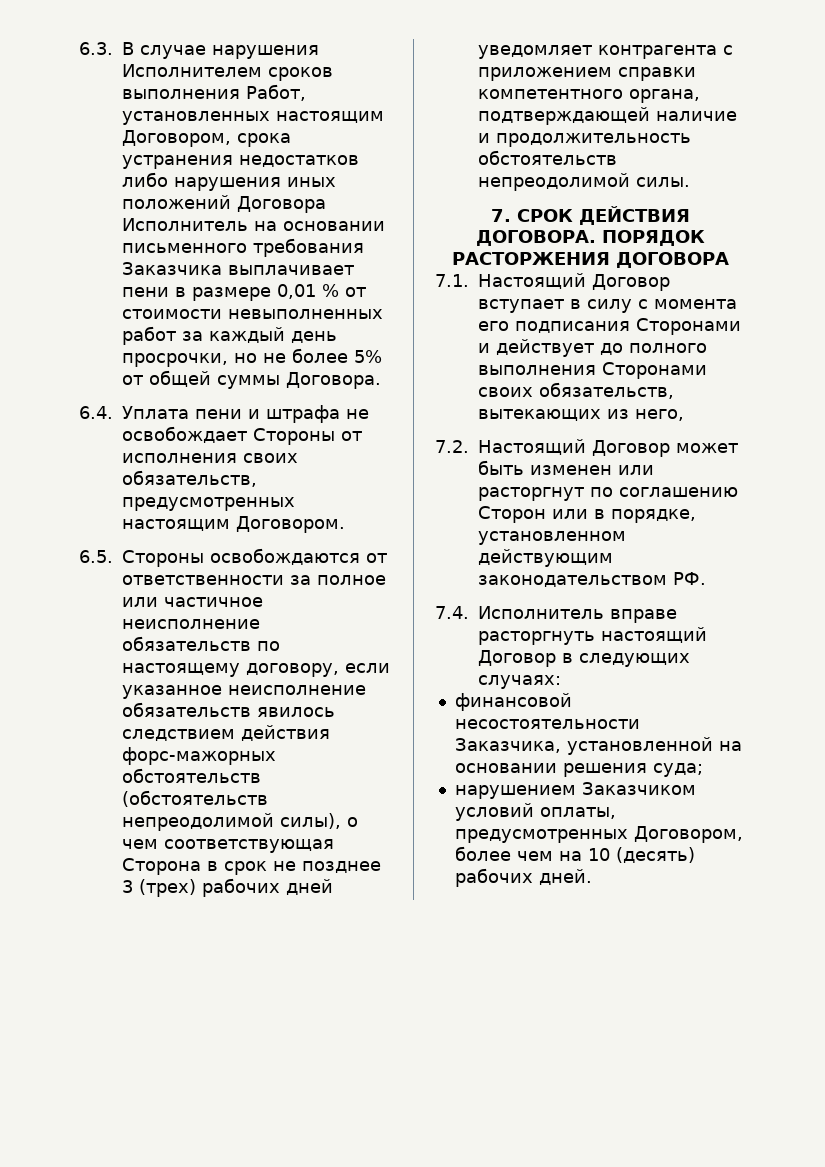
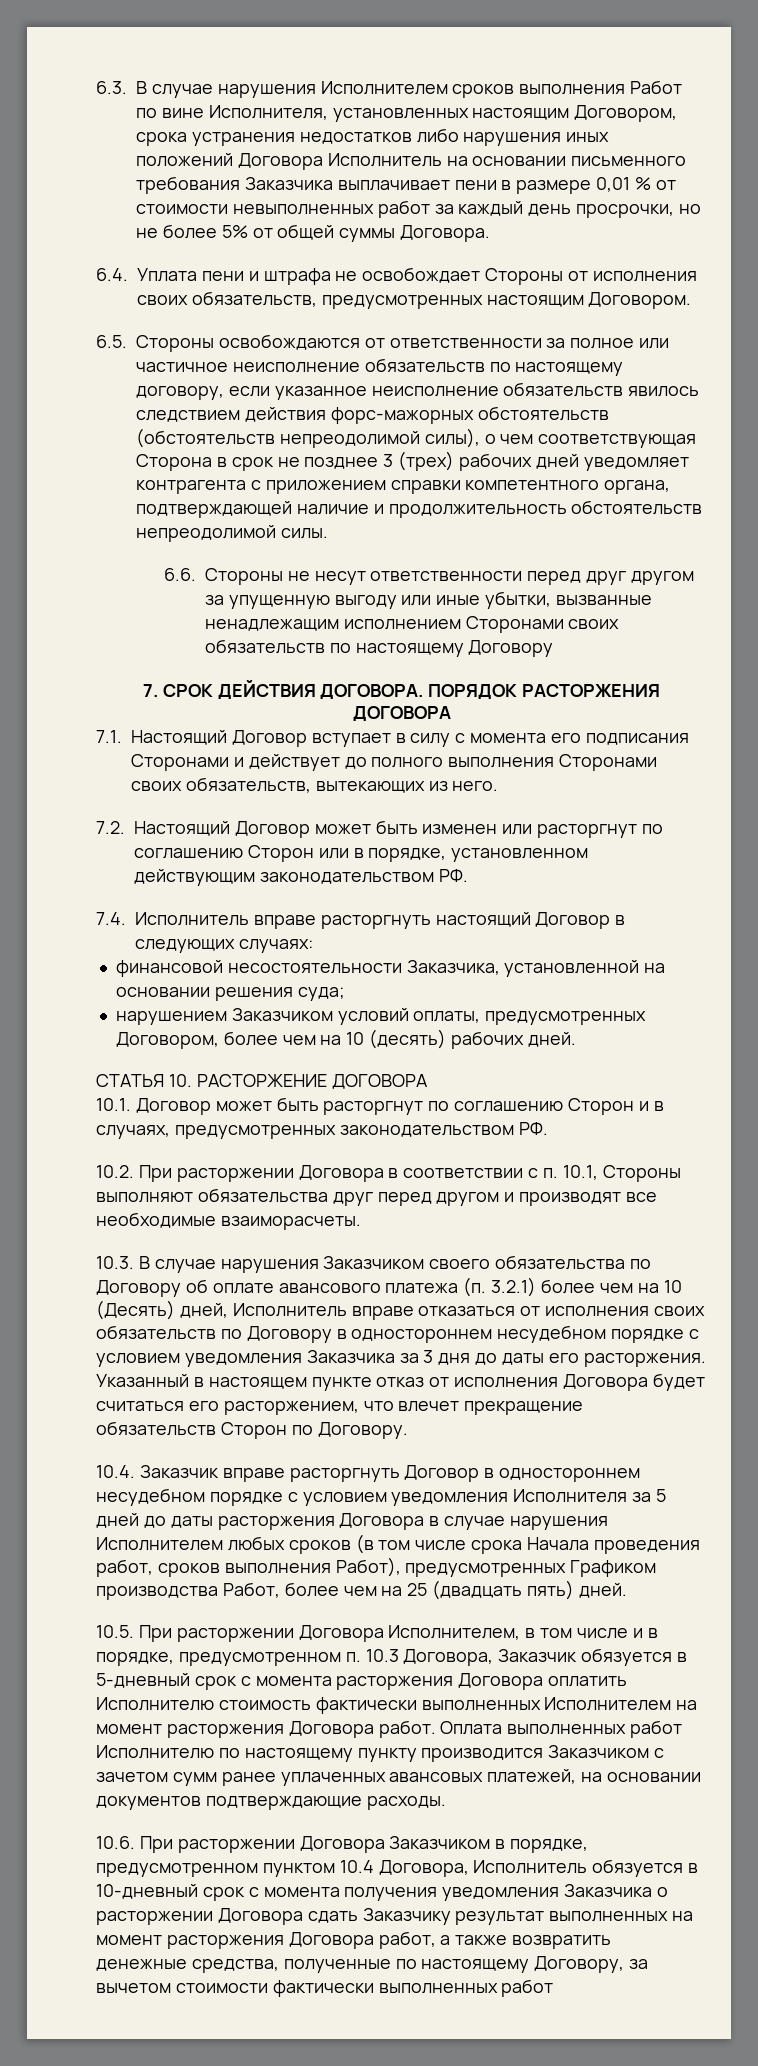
[246,84,306,101] Работ, -> [630,80,683,94] [136,105,328,120] Работ по вине Исполнителя,
(690, 182) none -> [163,568,694,585] [204,591,652,609] [204,616,620,633] [204,639,554,657] // 6.6. Стороны не несут ответственности перед друг другом за упущенную выгоду или иные убытки, вызванные ненадлежащим исполнением Сторонами своих обязательств по настоящему Договору
[635,409,684,421] него, -> [452,781,499,791] него.
(592, 877) none -> [96,1074,428,1089] [96,1097,664,1115] [96,1122,548,1139] [96,1165,681,1182] [96,1188,658,1206] [96,1212,361,1230] [96,1255,652,1273] [96,1277,682,1297] [96,1300,706,1320] [96,1325,700,1343] [96,1350,706,1367] [96,1373,705,1391] [96,1401,584,1415] [96,1421,408,1439] [96,1465,641,1482] [96,1488,667,1506] [96,1513,609,1530] [96,1534,700,1554] [96,1557,657,1577] [96,1580,627,1600] [96,1625,658,1642] [96,1648,688,1666] [96,1673,628,1690] [96,1697,698,1714] [96,1720,683,1738] [96,1745,665,1762] [96,1769,702,1786] [96,1796,446,1810] [96,1836,589,1853] [96,1859,699,1877] [96,1884,669,1901] [96,1908,694,1925] [96,1931,612,1949] [96,1956,649,1973] [96,1979,554,1997] // СТАТЬЯ 10. РАСТОРЖЕНИЕ ДОГОВОРА // 10.1. Договор может быть расторгнут по соглашению Сторон и в случаях, предусмотренных законодательством РФ. // 10.2. При расторжении Договора в соответствии с п. 10.1, Стороны выполняют обязательства друг перед другом и производят все необходимые взаиморасчеты. // 10.3. В случае нарушения Заказчиком своего обязательства по Договору об оплате авансового платежа (п. 3.2.1) более чем на 10 (Десять) дней, Исполнитель вправе отказаться от исполнения своих обязательств по Договору в одностороннем несудебном порядке с условием уведомления Заказчика за 3 дня до даты его расторжения. Указанный в настоящем пункте отказ от исполнения Договора будет считаться его расторжением, что влечет прекращение обязательств Сторон по Договору. // 10.4. Заказчик вправе расторгнуть Договор в одностороннем несудебном порядке с условием уведомления Исполнителя за 5 дней до даты расторжения Договора в случае нарушения Исполнителем любых сроков (в том числе срока Начала проведения работ, сроков выполнения Работ), предусмотренных Графиком производства Работ, более чем на 25 (двадцать пять) дней. // 10.5. При расторжении Договора Исполнителем, в том числе и в порядке, предусмотренном п. 10.3 Договора, Заказчик обязуется в 5-дневный срок с момента расторжения Договора оплатить Исполнителю стоимость фактически выполненных Исполнителем на момент расторжения Договора работ. Оплата выполненных работ Исполнителю по настоящему пункту производится Заказчиком с зачетом сумм ранее уплаченных авансовых платежей, на основании документов подтверждающие расходы. // 10.6. При расторжении Договора Заказчиком в порядке, предусмотренном пунктом 10.4 Договора, Исполнитель обязуется в 10-дневный срок с момента получения уведомления Заказчика о расторжении Договора сдать Заказчику результат выполненных на момент расторжения Договора работ, а также возвратить денежные средства, полученные по настоящему Договору, за вычетом стоимости фактически выполненных работ

